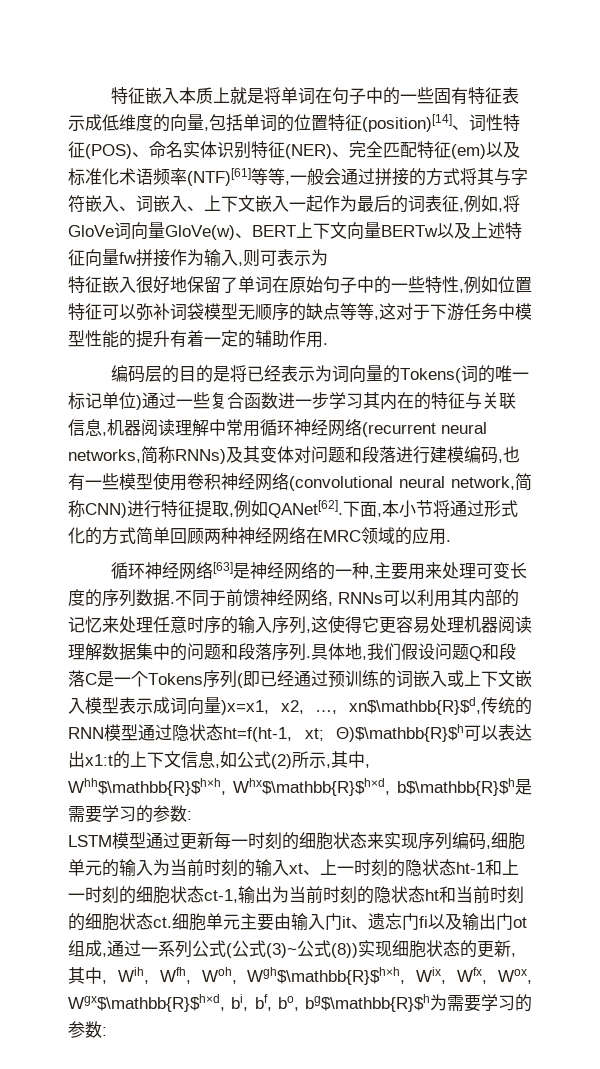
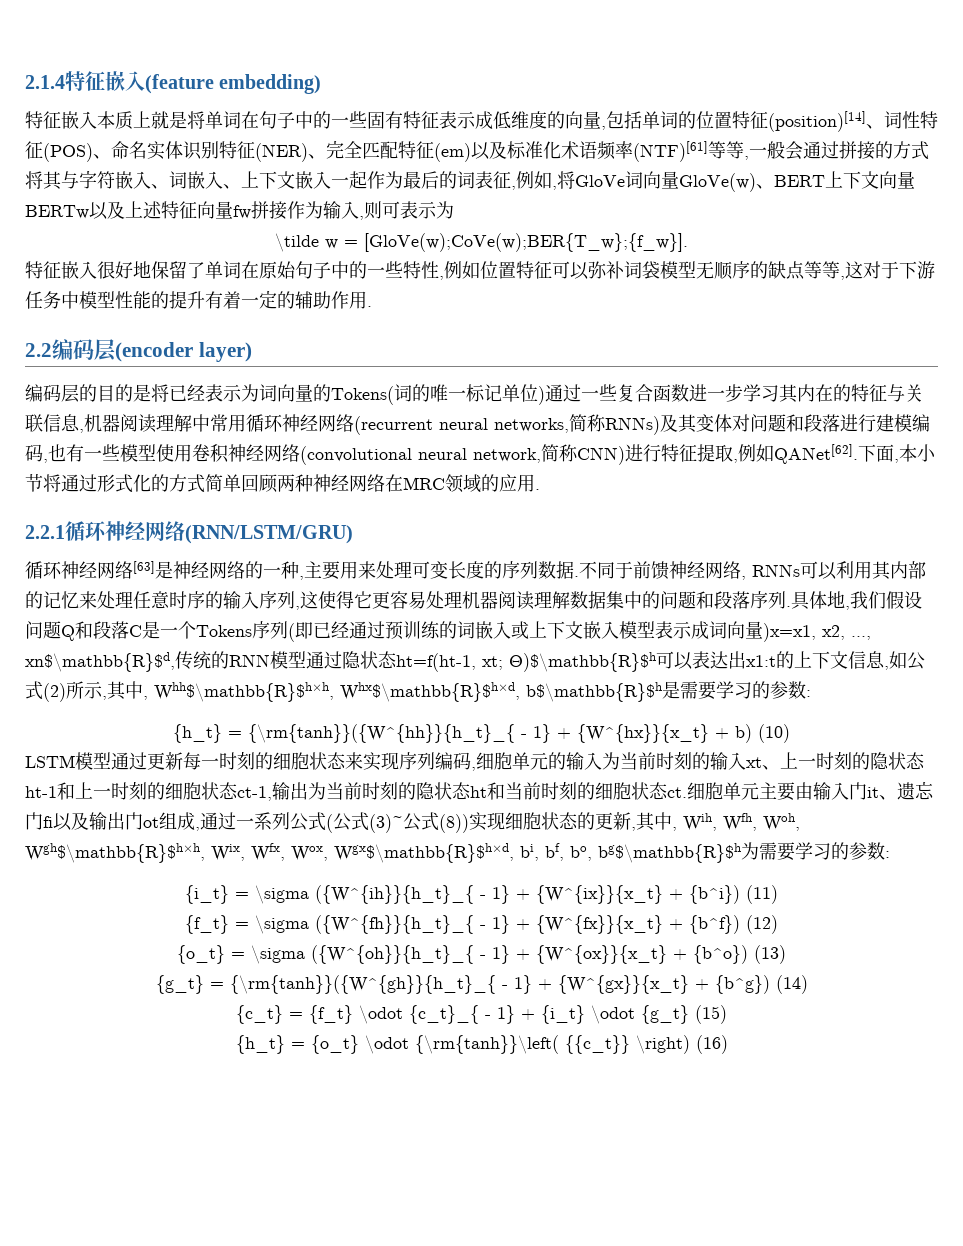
(111, 95) none -> [25,71,322,94] 2.1.4特征嵌入(feature embedding) //
(328, 257) none -> [275,233,688,252] // \tilde w = [GloVe(w);CoVe(w);BER{T_w};{f_w}].
(328, 344) none -> [25,339,252,362] // 2.2编码层(encoder layer)
(451, 541) none -> [25,521,353,544] // 2.2.1循环神经网络(RNN/LSTM/GRU)
(192, 815) none -> [173,724,790,743] // {h_t} = {\rm{tanh}}({W^{hh}}{h_t}_{ - 1} + {W^{hx}}{x_t} + b) (10)
(107, 1031) none -> [185,885,778,904] [185,915,778,934] [177,945,786,964] [155,975,808,994] [236,1005,727,1024] [235,1035,728,1054] // {i_t} = \sigma ({W^{ih}}{h_t}_{ - 1} + {W^{ix}}{x_t} + {b^i}) (11) // {f_t} = \sigma ({W^{fh}}{h_t}_{ - 1} + {W^{fx}}{x_t} + {b^f}) (12) // {o_t} = \sigma ({W^{oh}}{h_t}_{ - 1} + {W^{ox}}{x_t} + {b^o}) (13) // {g_t} = {\rm{tanh}}({W^{gh}}{h_t}_{ - 1} + {W^{gx}}{x_t} + {b^g}) (14) // {c_t} = {f_t} \odot {c_t}_{ - 1} + {i_t} \odot {g_t} (15) // {h_t} = {o_t} \odot {\rm{tanh}}\left( {{c_t}} \right) (16)

